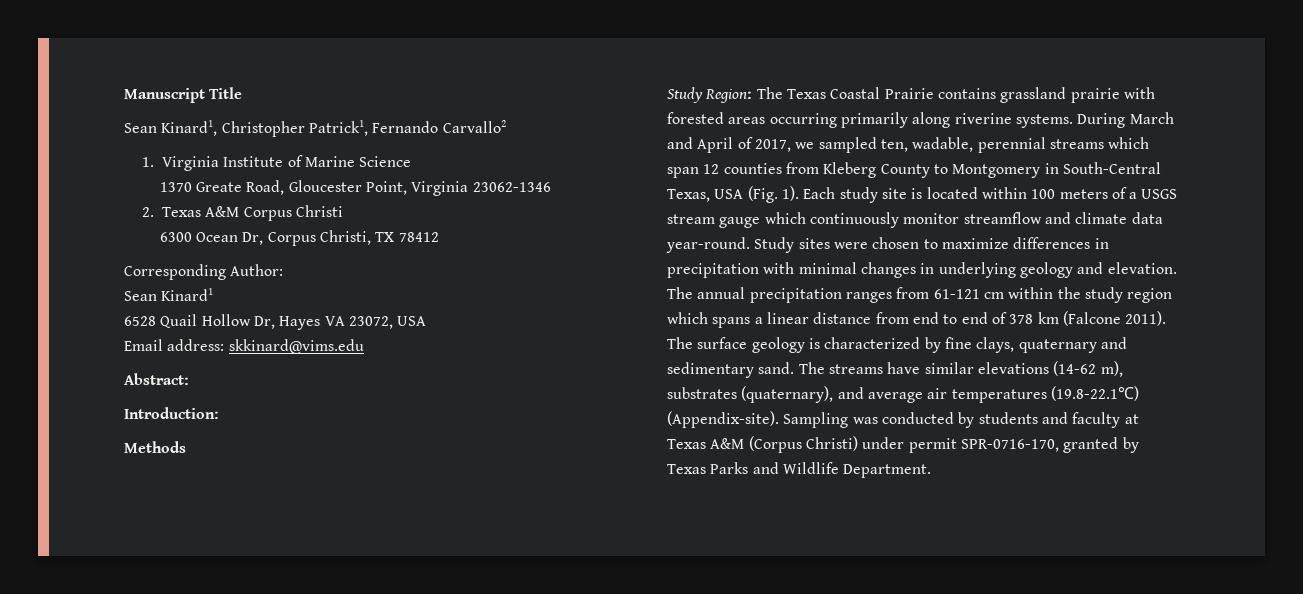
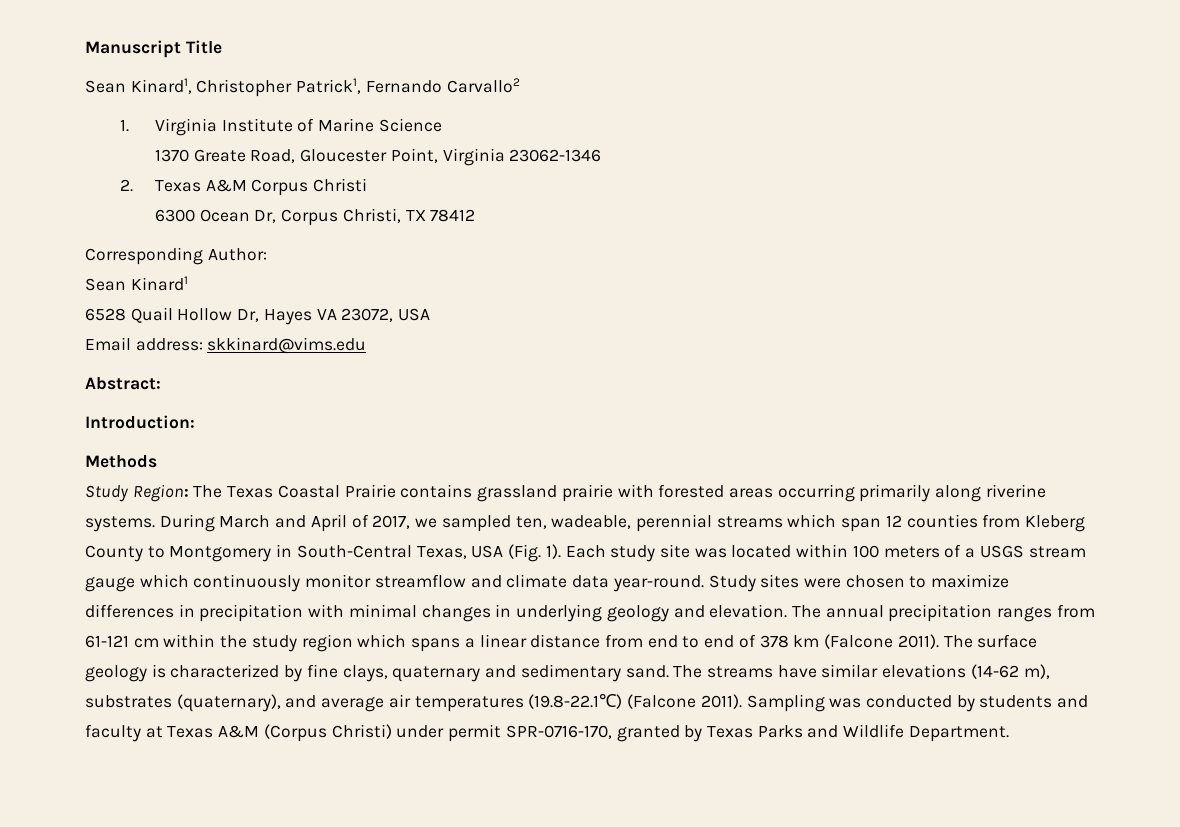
[912,137,974,152] wadable, -> [551,515,632,529] wadeable,
[911,188,923,199] is -> [694,548,727,558] was
[667,411,779,428] (Appendix-site). -> [627,694,742,709] (Falcone 2011).

